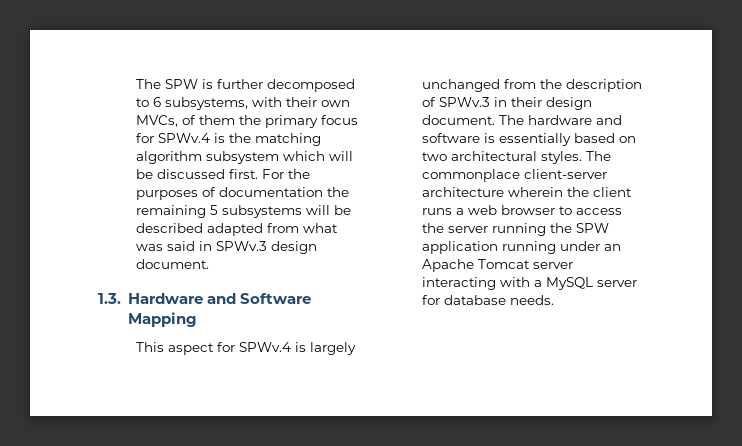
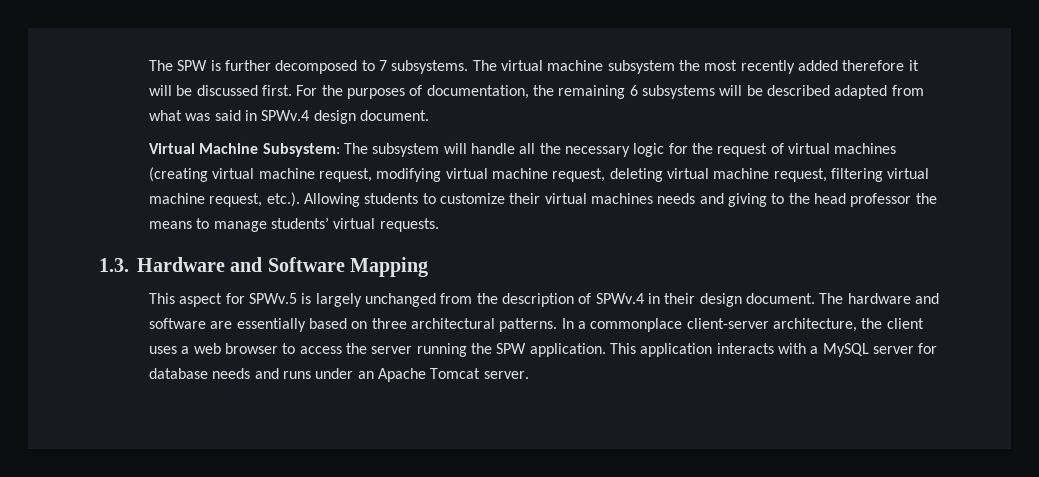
[152,97,350,110] [135,115,358,128] [135,133,321,146] [135,151,325,164] 6 subsystems, with their own MVCs, of them the primary focus for SPWv.4 is the matching algorithm subsystem which -> [379,60,919,74] 7 subsystems. The virtual machine subsystem the most recently added therefore it
[218,187,323,197] documentation -> [426,85,529,99] documentation,
[209,205,218,215] 5 -> [629,85,638,96] 6
[215,241,317,254] [135,259,209,269] SPWv.3 design document. -> [261,110,430,124] [149,143,897,157] [149,167,930,182] [149,192,937,207] [149,217,439,232] SPWv.4 design document. // Virtual Machine Subsystem: The subsystem will handle all the necessary logic for the request of virtual machines (creating virtual machine request, modifying virtual machine request, deleting virtual machine request, filtering virtual machine request, etc.). Allowing students to customize their virtual machines needs and giving to the head professor the means to manage students’ virtual requests.
[238,342,291,352] SPWv.4 -> [249,293,298,304] SPWv.5
[438,97,490,107] SPWv.3 -> [595,293,644,304] SPWv.4
[483,133,495,143] is -> [210,321,233,329] are
[421,151,611,164] [421,169,607,182] [421,187,563,197] two architectural styles. The commonplace client-server architecture wherein -> [371,318,857,332] three architectural patterns. In a commonplace client-server architecture,
[421,208,452,215] runs -> [149,346,178,354] uses
[421,241,621,254] [421,259,573,272] [421,277,496,290] application running under an Apache Tomcat server interacting -> [529,343,774,357] application. This application interacts
[509,295,554,305] needs. -> [212,368,529,382] needs and runs under an Apache Tomcat server.

